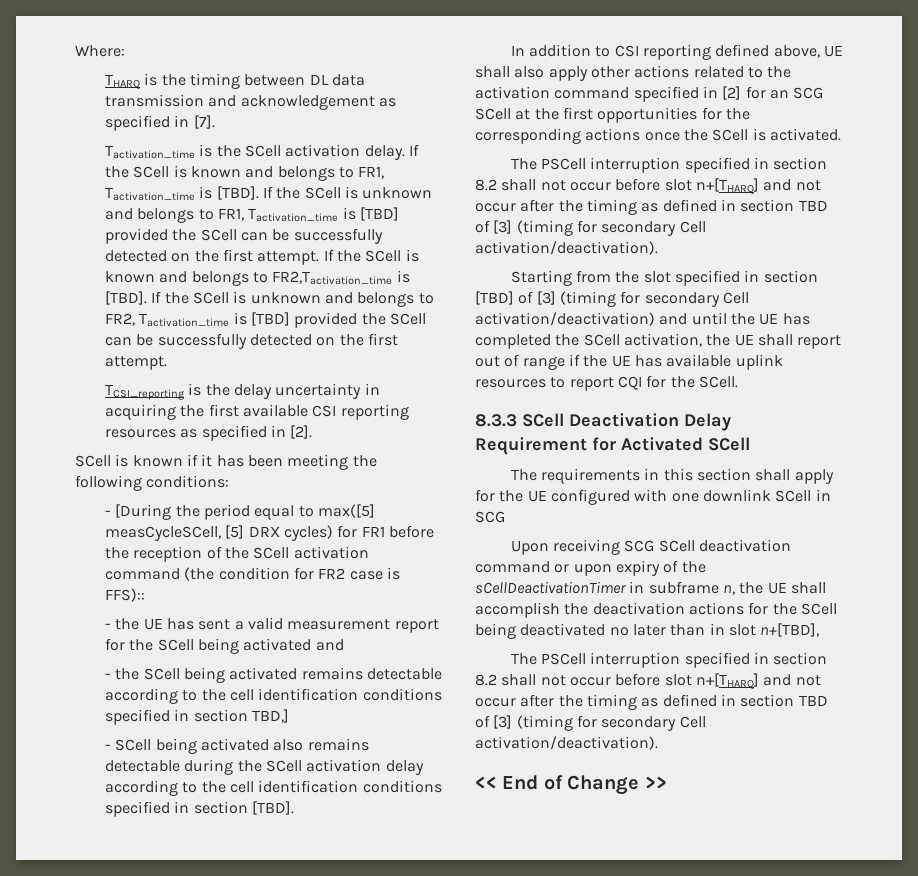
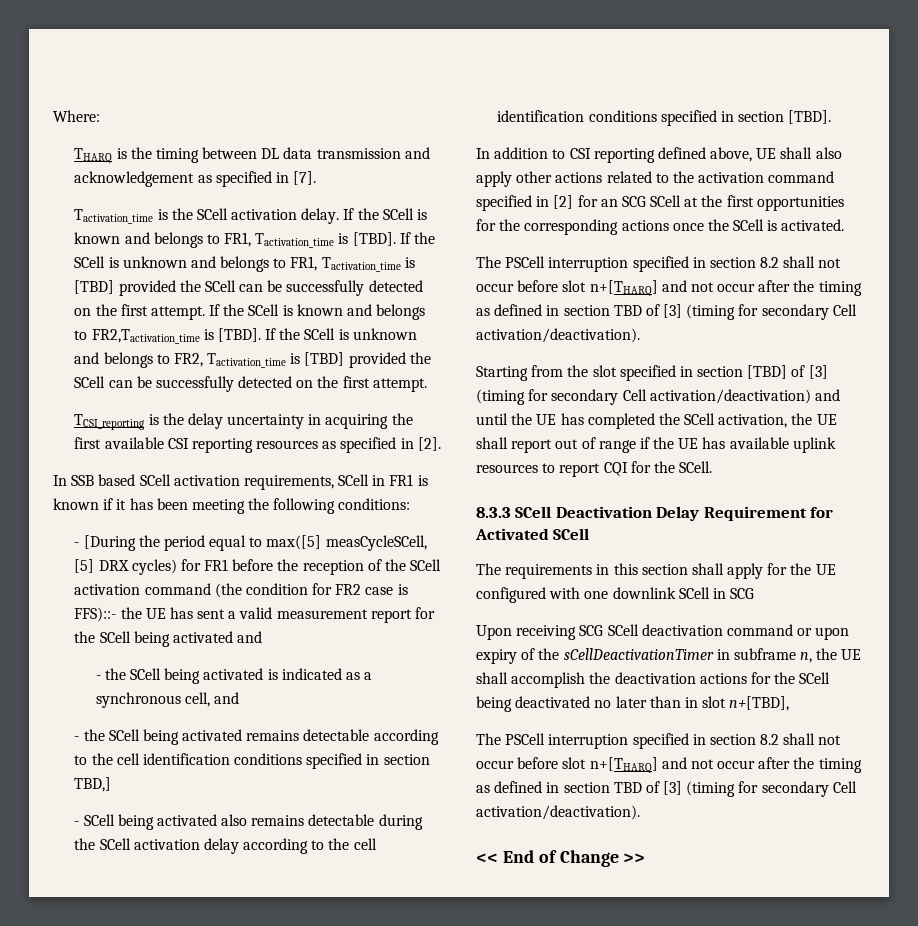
[75,455,111,467] SCell -> [53,474,414,490] In SSB based SCell activation requirements, SCell in FR1
[104,588,145,602] [104,623,111,629] FFS):: // - -> [74,607,117,622] FFS)::-
(344, 645) none -> [95,668,373,684] [95,692,240,708] // - the SCell being activated is indicated as a synchronous cell, and

